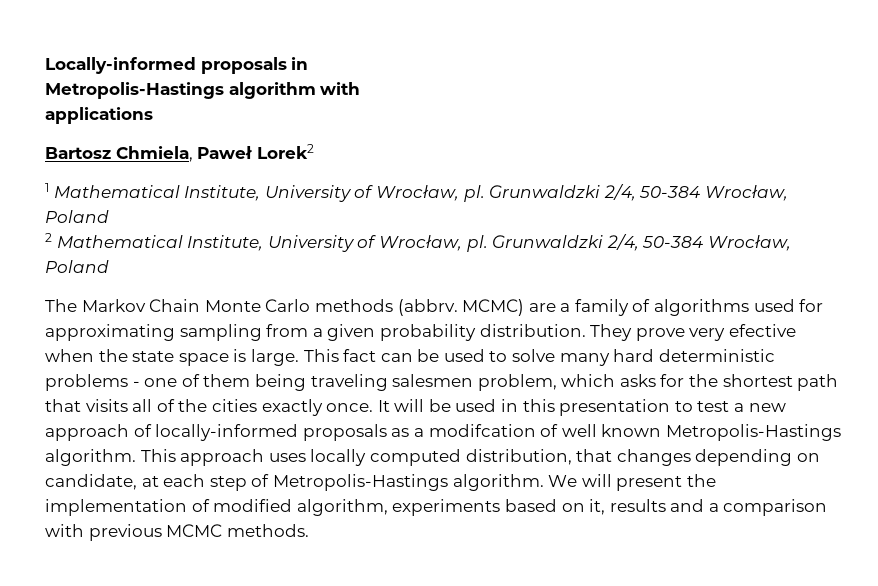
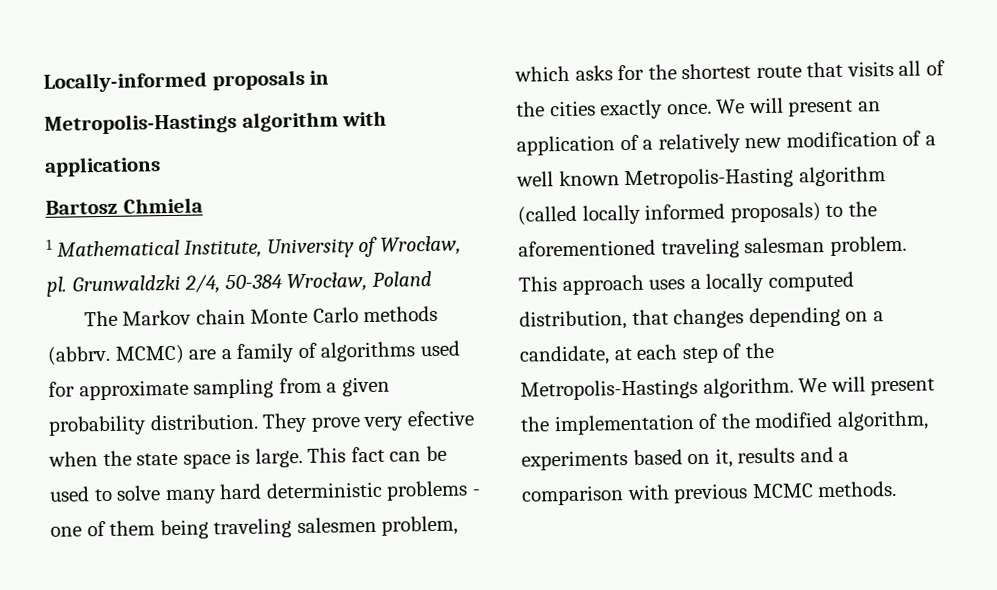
[115,144,314,162] Chmiela, Paweł Lorek2 -> [122,197,203,214] Chmiela
[45,233,791,252] [45,260,109,273] // 2 Mathematical Institute, University of Wrocław, pl. Grunwaldzki 2/4, 50-384 Wrocław, Poland -> (432, 279) none
[149,299,201,312] Chain -> [195,308,246,325] chain
[45,324,175,341] approximating -> [78,379,189,401] approximate
[797,374,839,391] path -> [755,65,802,79] route
[377,399,786,416] [45,424,841,441] [45,449,136,466] It will be used in this presentation to test a new approach of locally-informed proposals as a modifcation of well known Metropolis-Hastings algorithm. -> [716,97,881,117] [516,130,936,156] [516,166,886,190] [517,201,877,226] [518,235,907,259] We will present an application of a relatively new modification of a well known Metropolis-Hasting algorithm (called locally informed proposals) to the aforementioned traveling salesman problem.
(306, 457) none -> [689,278,701,290] a
(820, 457) none -> [872,311,884,322] a
(270, 480) none -> [744,342,774,359] the
(210, 505) none -> [720,413,751,429] the

